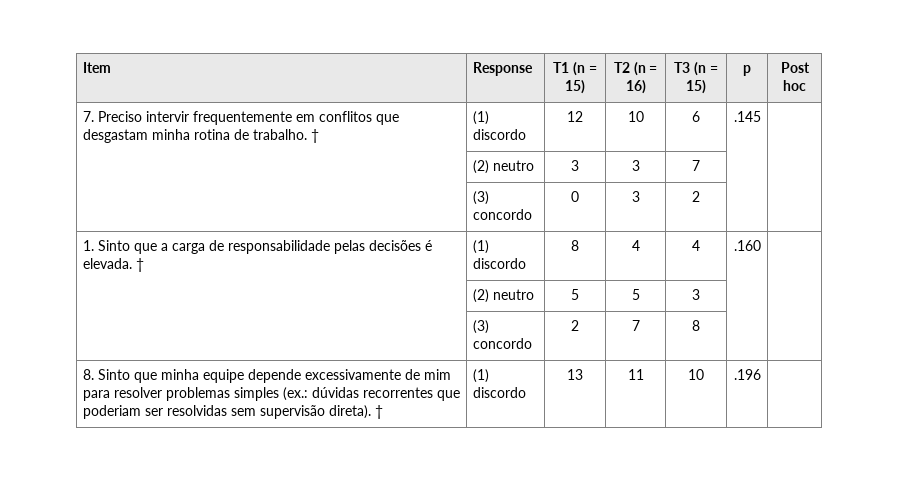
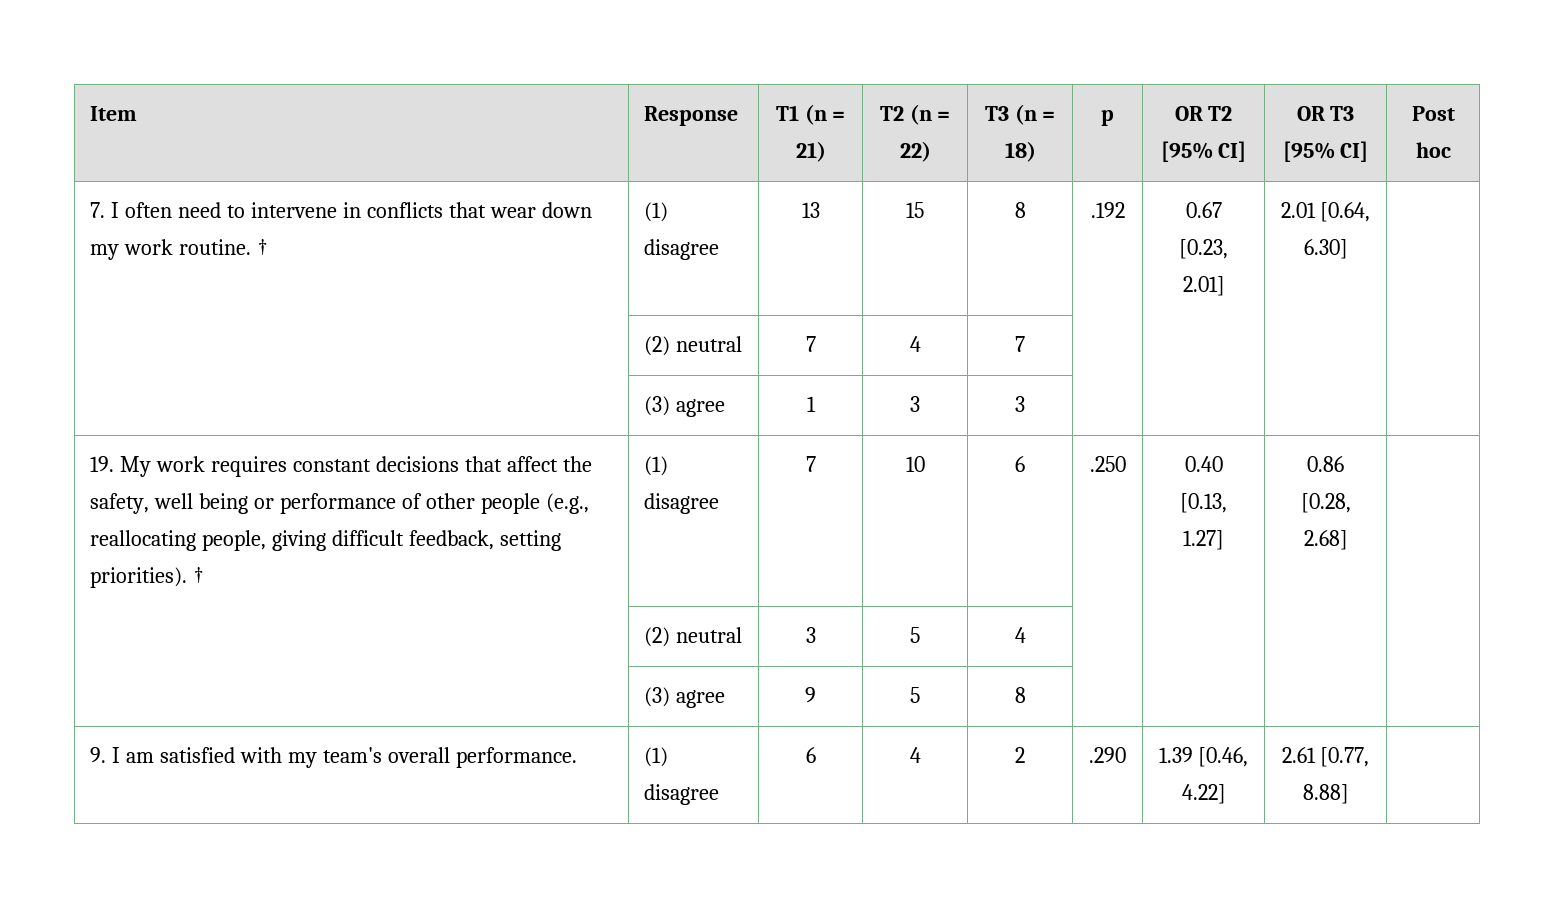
[565,80,585,94] 15) -> [795,141,826,162] 21)
[625,80,646,94] 16) -> [899,141,931,162] 22)
[686,80,706,94] 15) -> [1004,141,1036,162] 18)
[780,62,810,73] [783,80,806,91] [82,111,399,125] [82,129,319,143] [472,111,489,125] [472,129,526,140] [567,111,583,122] [627,111,644,122] [692,111,700,122] [733,111,761,122] [472,160,534,174] [571,160,579,171] [631,160,640,171] [692,160,700,171] [472,191,489,205] [472,209,532,220] [571,191,579,202] [631,191,640,202] [692,191,700,202] [82,240,432,254] [82,258,144,272] [472,240,489,254] [472,258,526,269] [571,240,579,251] [631,240,640,251] [692,240,700,251] [733,240,761,251] [472,289,534,303] [571,289,579,300] [631,289,640,300] [692,289,700,300] [472,320,489,334] [472,338,532,349] [571,320,579,331] [631,320,640,331] [692,320,700,331] [82,369,451,383] [82,387,460,401] [82,405,383,419] [472,369,489,383] [472,387,526,398] [567,369,583,380] [627,369,644,380] [688,369,704,380] [733,369,761,380] Post hoc // 7. Preciso intervir frequentemente em conflitos que desgastam minha rotina de trabalho. † | (1) discordo | 12 | 10 | 6 | .145 | // | (2) neutro | 3 | 3 | 7 | | // | (3) concordo | 0 | 3 | 2 | | // 1. Sinto que a carga de responsabilidade pelas decisões é elevada. † | (1) discordo | 8 | 4 | 4 | .160 | // | (2) neutro | 5 | 5 | 3 | | // | (3) concordo | 2 | 7 | 8 | | // 8. Sinto que minha equipe depende excessivamente de mim para resolver problemas simples (ex.: dúvidas recorrentes que poderiam ser resolvidas sem supervisão direta). † | (1) discordo | 13 | 11 | 10 | .196 -> [1174,106,1233,121] [1160,141,1247,162] [1296,106,1355,121] [1282,141,1369,162] [1411,106,1455,121] [1415,142,1451,158] [90,202,592,218] [90,239,269,260] [644,202,669,222] [644,239,720,260] [801,202,820,218] [906,202,924,218] [1014,202,1026,218] [1090,202,1125,218] [1185,202,1222,218] [1179,239,1228,259] [1182,276,1225,296] [1280,202,1371,222] [1303,239,1348,259] [644,336,743,356] [805,336,816,352] [909,336,921,352] [1015,336,1025,352] [644,396,726,417] [806,396,816,412] [910,396,920,412] [1015,396,1025,412] [90,456,592,477] [90,493,589,514] [90,530,561,551] [90,567,205,588] [644,456,669,476] [644,493,720,514] [805,456,816,472] [905,456,925,472] [1015,456,1025,472] [1089,456,1126,472] [1184,456,1223,472] [1180,493,1227,513] [1183,530,1224,550] [1307,456,1344,472] [1300,493,1351,513] [1303,530,1348,550] [644,627,743,647] [805,627,816,643] [910,627,920,643] [1014,627,1026,643] [644,687,726,708] [805,687,816,703] [910,687,920,703] [1014,687,1026,703] [90,747,577,768] [644,747,669,767] [644,784,720,805] [805,747,816,763] [909,747,921,763] [1015,747,1025,763] [1089,747,1126,763] [1158,747,1249,767] [1181,784,1226,804] [1281,747,1370,767] [1302,784,1349,804] OR T2 [95% CI] | OR T3 [95% CI] | Post hoc // 7. I often need to intervene in conflicts that wear down my work routine. † | (1) disagree | 13 | 15 | 8 | .192 | 0.67 [0.23, 2.01] | 2.01 [0.64, 6.30] | // | (2) neutral | 7 | 4 | 7 | | | | // | (3) agree | 1 | 3 | 3 | | | | // 19. My work requires constant decisions that affect the safety, well being or performance of other people (e.g., reallocating people, giving difficult feedback, setting priorities). † | (1) disagree | 7 | 10 | 6 | .250 | 0.40 [0.13, 1.27] | 0.86 [0.28, 2.68] | // | (2) neutral | 3 | 5 | 4 | | | | // | (3) agree | 9 | 5 | 8 | | | | // 9. I am satisfied with my team's overall performance. | (1) disagree | 6 | 4 | 2 | .290 | 1.39 [0.46, 4.22] | 2.61 [0.77, 8.88]

